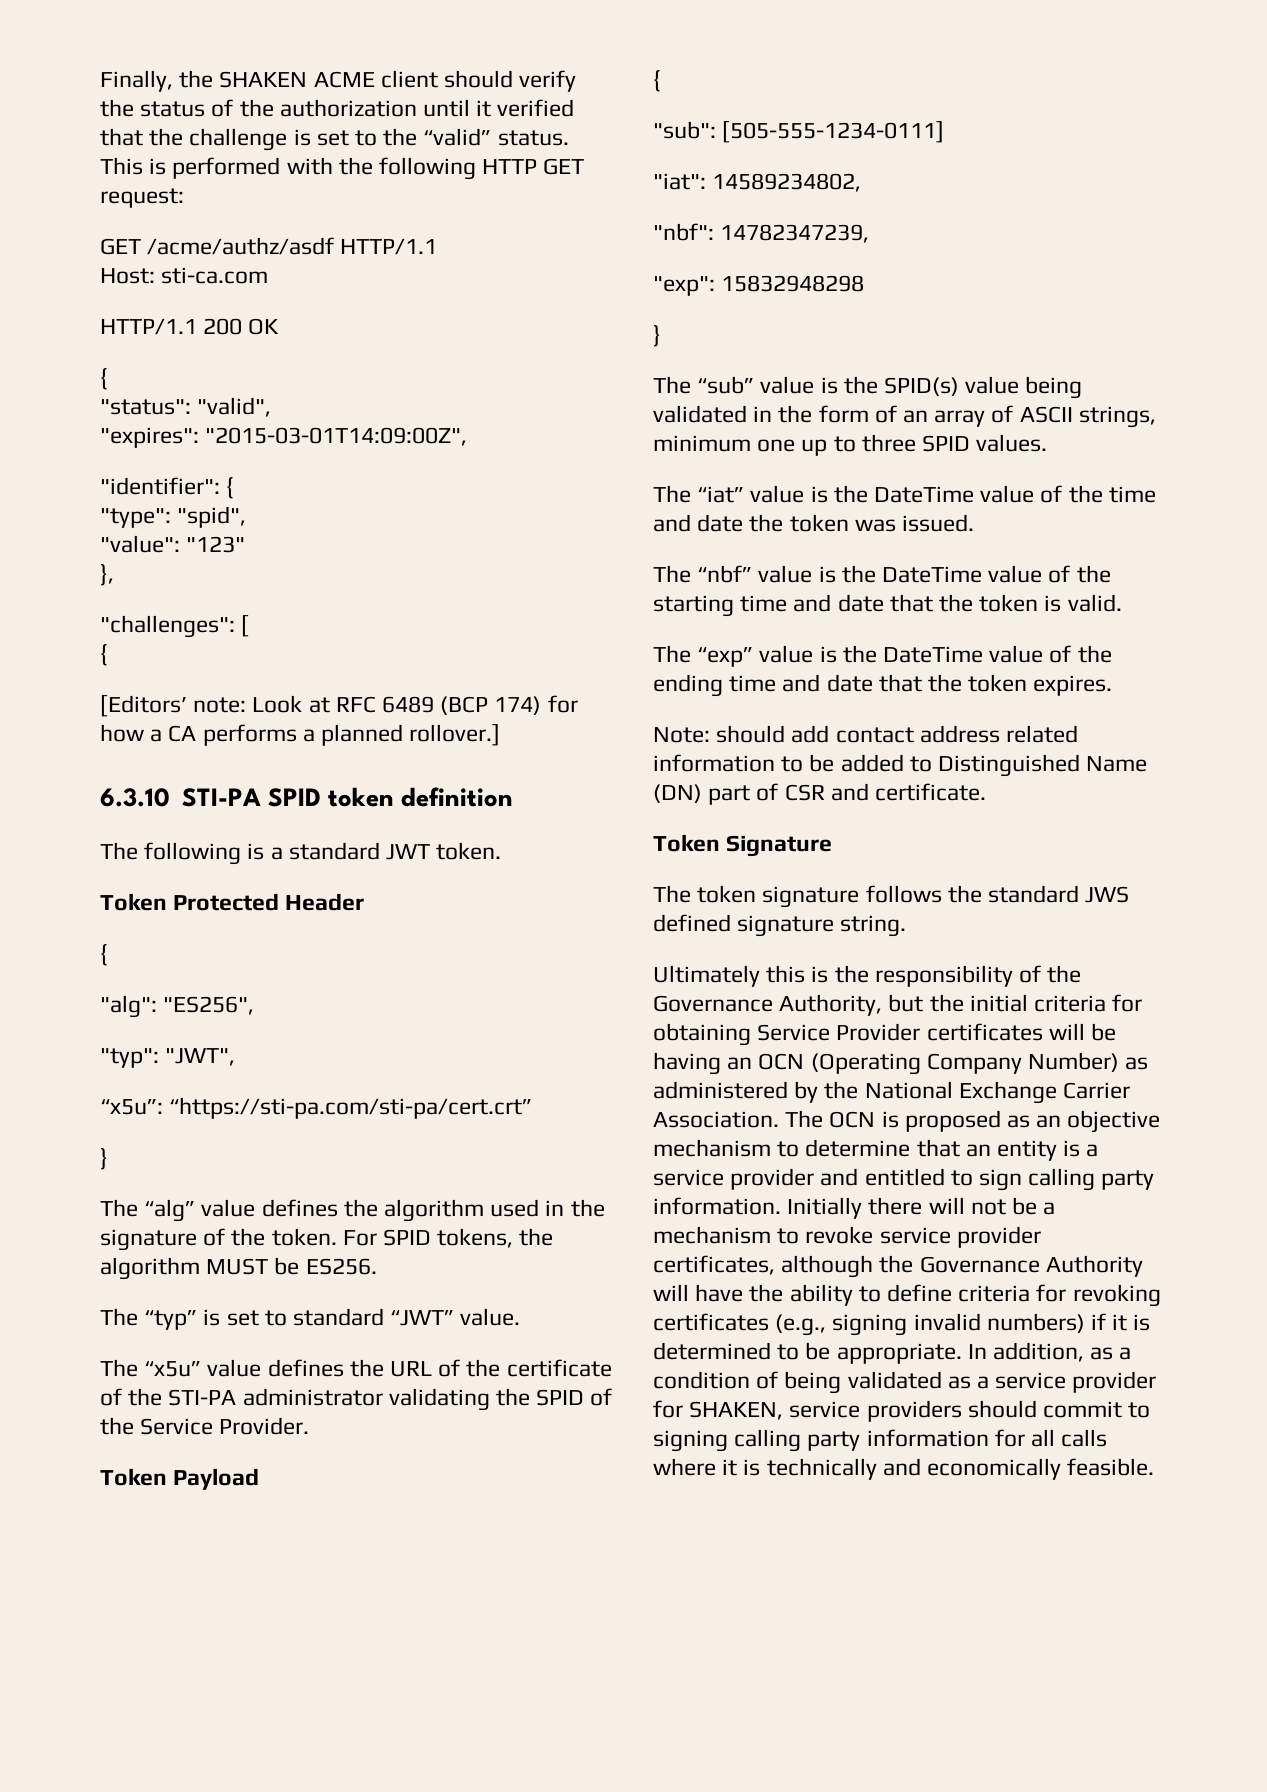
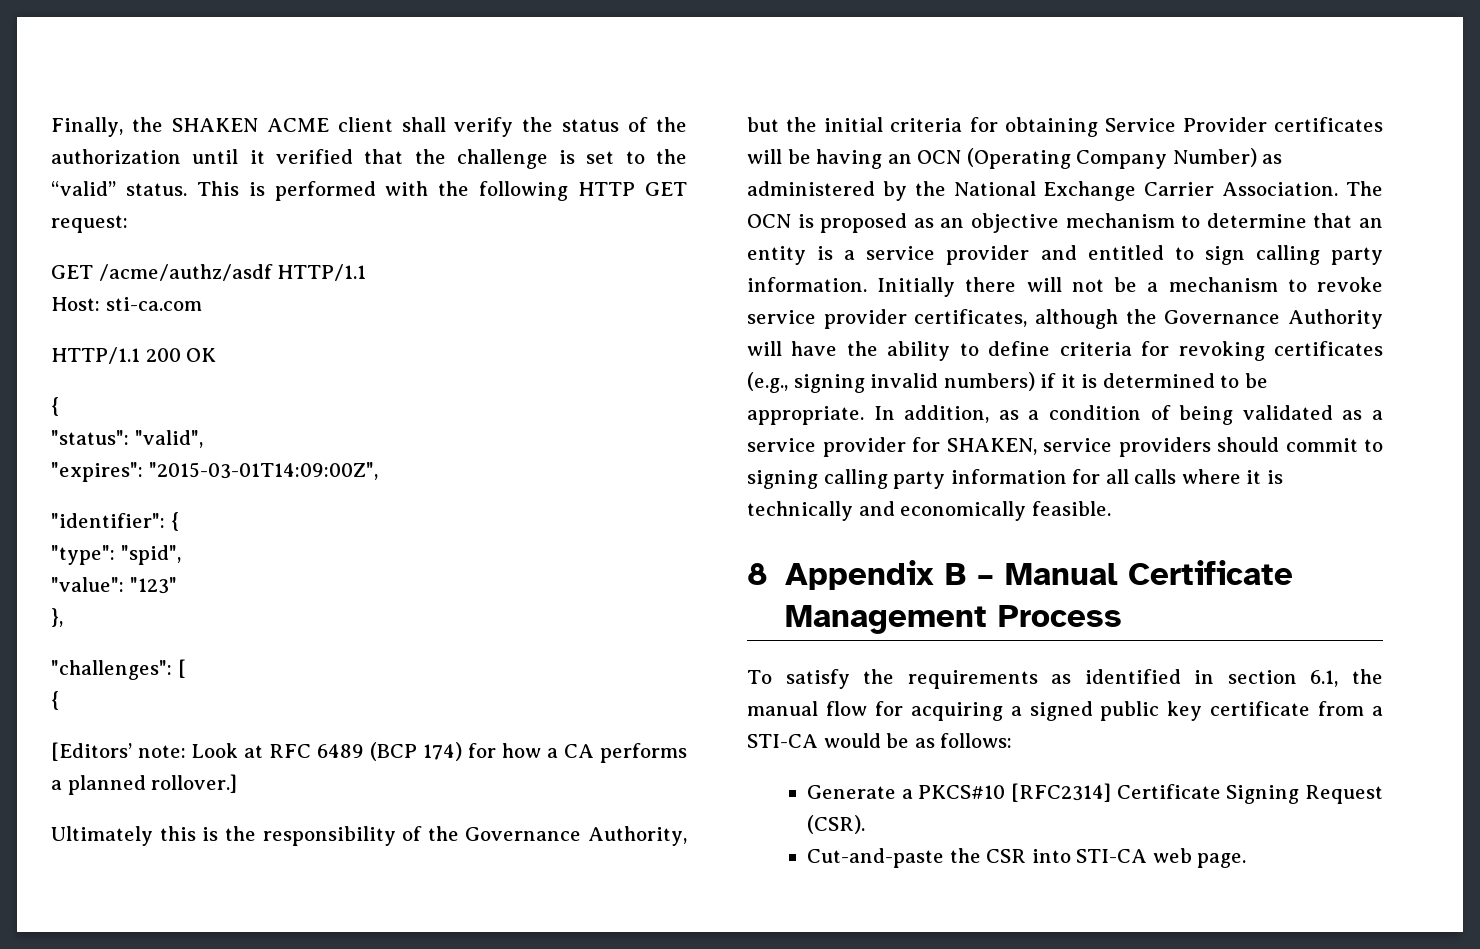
[444,70,514,88] should -> [401,117,446,132] shall
[100,787,513,807] [100,842,502,865] [100,893,365,911] [100,944,108,966] [100,995,255,1018] [100,1048,236,1068] [100,1097,533,1119] [100,1148,108,1170] [100,1199,605,1222] [100,1228,554,1251] [100,1257,377,1280] [100,1308,521,1330] [100,1359,612,1377] [100,1388,613,1411] [100,1417,310,1435] [100,1468,260,1490] [653,70,661,92] [653,121,945,143] [653,173,862,192] [653,223,870,243] [653,275,865,296] [653,325,661,347] [653,376,1083,399] [653,405,1156,428] [653,434,1048,456] [653,485,1156,503] [653,514,975,532] [653,565,1111,583] [653,594,1122,617] [653,645,1112,667] [653,674,1113,697] [653,725,1079,743] [653,754,1148,777] [653,783,987,805] [653,834,833,857] [653,885,1130,908] [653,914,907,937] // 6.3.10 STI-PA SPID token definition // The following is a standard JWT token. // Token Protected Header // { // "alg": "ES256", // "typ": "JWT", // “x5u”: “https://sti-pa.com/sti-pa/cert.crt” // } // The “alg” value defines the algorithm used in the signature of the token. For SPID tokens, the algorithm MUST be ES256. // The “typ” is set to standard “JWT” value. // The “x5u” value defines the URL of the certificate of the STI-PA administrator validating the SPID of the Service Provider. // Token Payload // { // "sub": [505-555-1234-0111] // "iat": 14589234802, // "nbf": 14782347239, // "exp": 15832948298 // } // The “sub” value is the SPID(s) value being validated in the form of an array of ASCII strings, minimum one up to three SPID values. // The “iat” value is the DateTime value of the time and date the token was issued. // The “nbf” value is the DateTime value of the starting time and date that the token is valid. // The “exp” value is the DateTime value of the ending time and date that the token expires. // Note: should add contact address related information to be added to Distinguished Name (DN) part of CSR and certificate. // Token Signature // The token signature follows the standard JWS defined signature string. -> (238, 783) none
(1155, 1467) none -> [747,560,1293,590] [784,605,1122,634] [747,669,1383,689] [747,701,1383,721] [747,733,1013,748] [807,783,1383,804] [807,815,866,834] [807,848,1247,868] // 8 Appendix B – Manual Certificate Management Process // To satisfy the requirements as identified in section 6.1, the manual flow for acquiring a signed public key certificate from a STI-CA would be as follows: // Generate a PKCS#10 [RFC2314] Certificate Signing Request (CSR). // Cut-and-paste the CSR into STI-CA web page.

